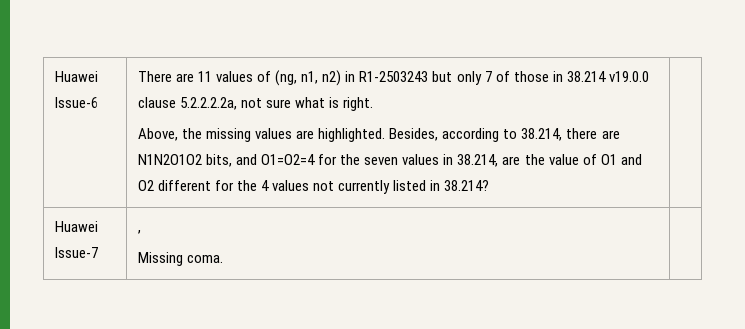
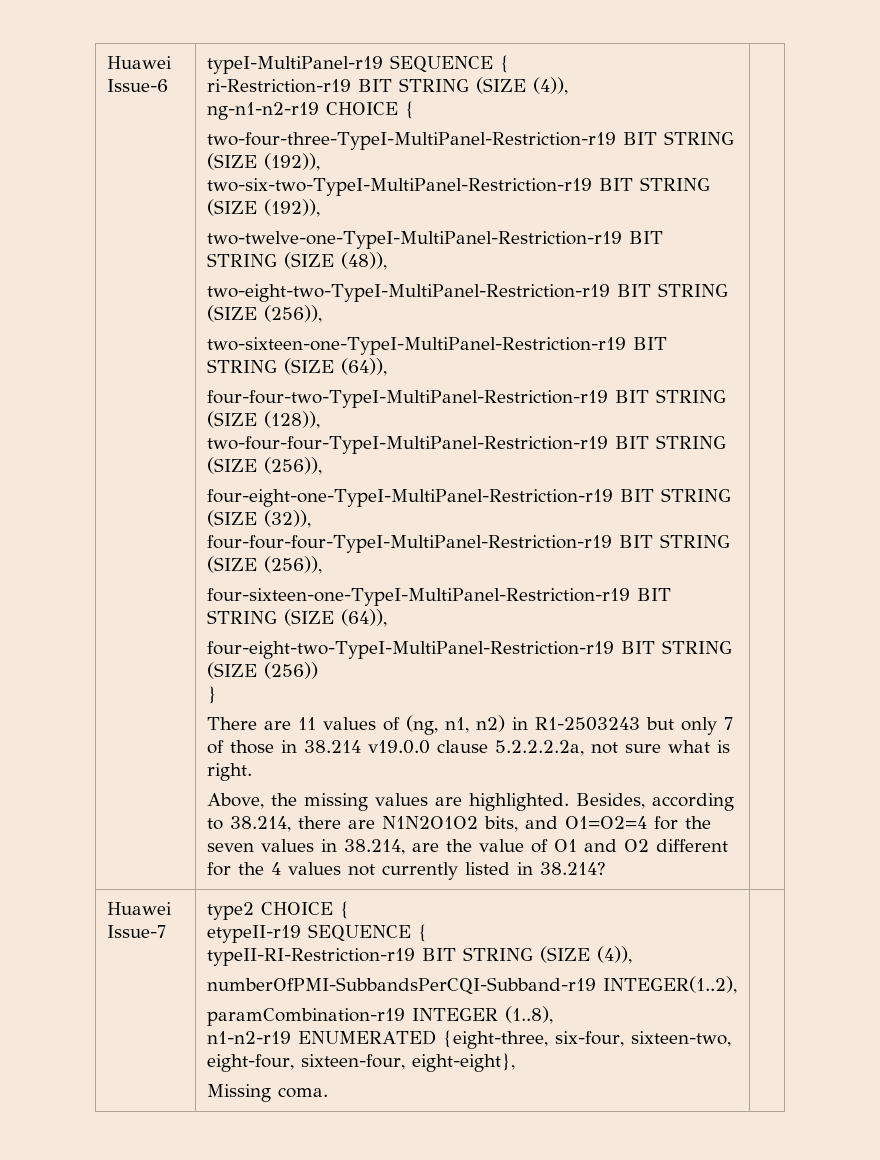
(98, 102) none -> [207,55,511,74] [207,77,569,95] [207,101,416,120] [207,131,735,150] [207,153,321,171] [207,177,711,196] [207,199,321,217] [207,231,664,249] [207,252,388,270] [207,283,729,302] [207,305,323,323] [207,337,668,355] [207,358,388,376] [207,389,727,408] [207,411,321,429] [207,435,727,454] [207,457,323,475] [207,488,732,507] [207,510,312,528] [207,534,731,553] [207,556,323,574] [207,588,672,606] [207,609,388,627] [207,640,733,659] [207,662,319,679] [207,686,218,704] typeI-MultiPanel-r19 SEQUENCE { // ri-Restriction-r19 BIT STRING (SIZE (4)), // ng-n1-n2-r19 CHOICE { // two-four-three-TypeI-MultiPanel-Restriction-r19 BIT STRING (SIZE (192)), // two-six-two-TypeI-MultiPanel-Restriction-r19 BIT STRING (SIZE (192)), // two-twelve-one-TypeI-MultiPanel-Restriction-r19 BIT STRING (SIZE (48)), // two-eight-two-TypeI-MultiPanel-Restriction-r19 BIT STRING (SIZE (256)), // two-sixteen-one-TypeI-MultiPanel-Restriction-r19 BIT STRING (SIZE (64)), // four-four-two-TypeI-MultiPanel-Restriction-r19 BIT STRING (SIZE (128)), // two-four-four-TypeI-MultiPanel-Restriction-r19 BIT STRING (SIZE (256)), // four-eight-one-TypeI-MultiPanel-Restriction-r19 BIT STRING (SIZE (32)), // four-four-four-TypeI-MultiPanel-Restriction-r19 BIT STRING (SIZE (256)), // four-sixteen-one-TypeI-MultiPanel-Restriction-r19 BIT STRING (SIZE (64)), // four-eight-two-TypeI-MultiPanel-Restriction-r19 BIT STRING (SIZE (256)) // } //
[137,230,141,234] , -> [207,901,351,920] [207,924,429,943] [207,946,633,966] [207,976,738,995] [207,1006,554,1026] [207,1030,732,1049] [207,1053,516,1072] type2 CHOICE { // etypeII-r19 SEQUENCE { // typeII-RI-Restriction-r19 BIT STRING (SIZE (4)), // numberOfPMI-SubbandsPerCQI-Subband-r19 INTEGER(1..2), // paramCombination-r19 INTEGER (1..8), // n1-n2-r19 ENUMERATED {eight-three, six-four, sixteen-two, eight-four, sixteen-four, eight-eight},

